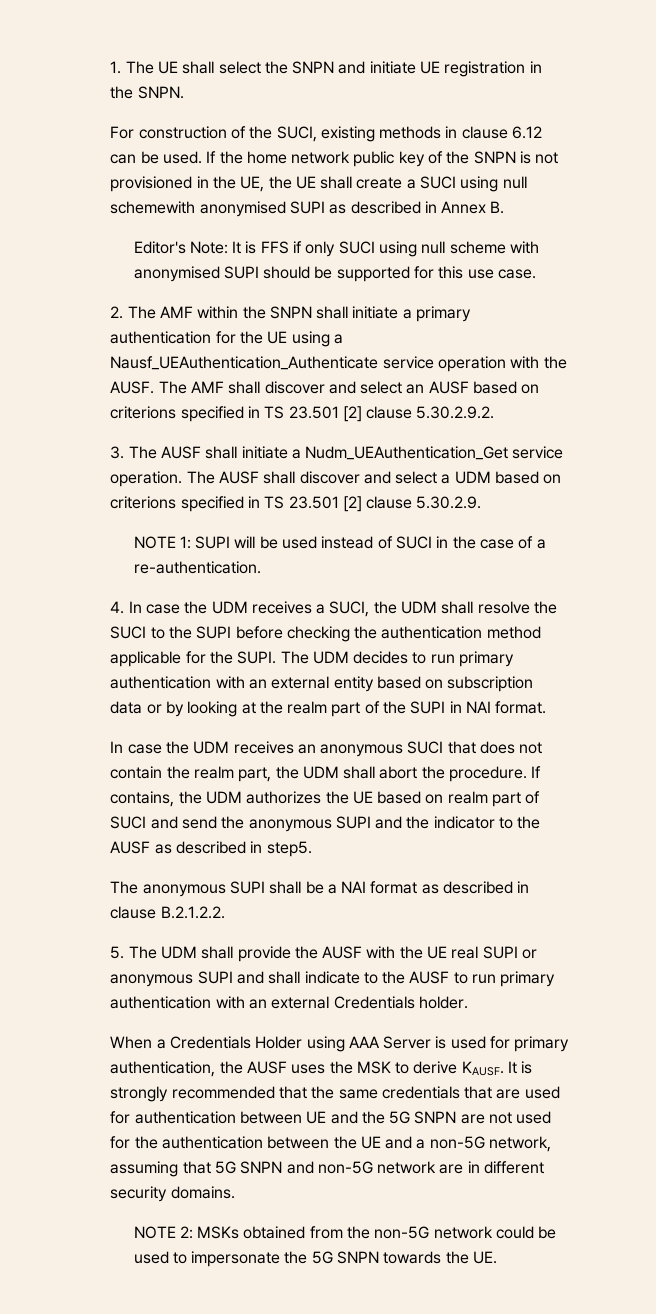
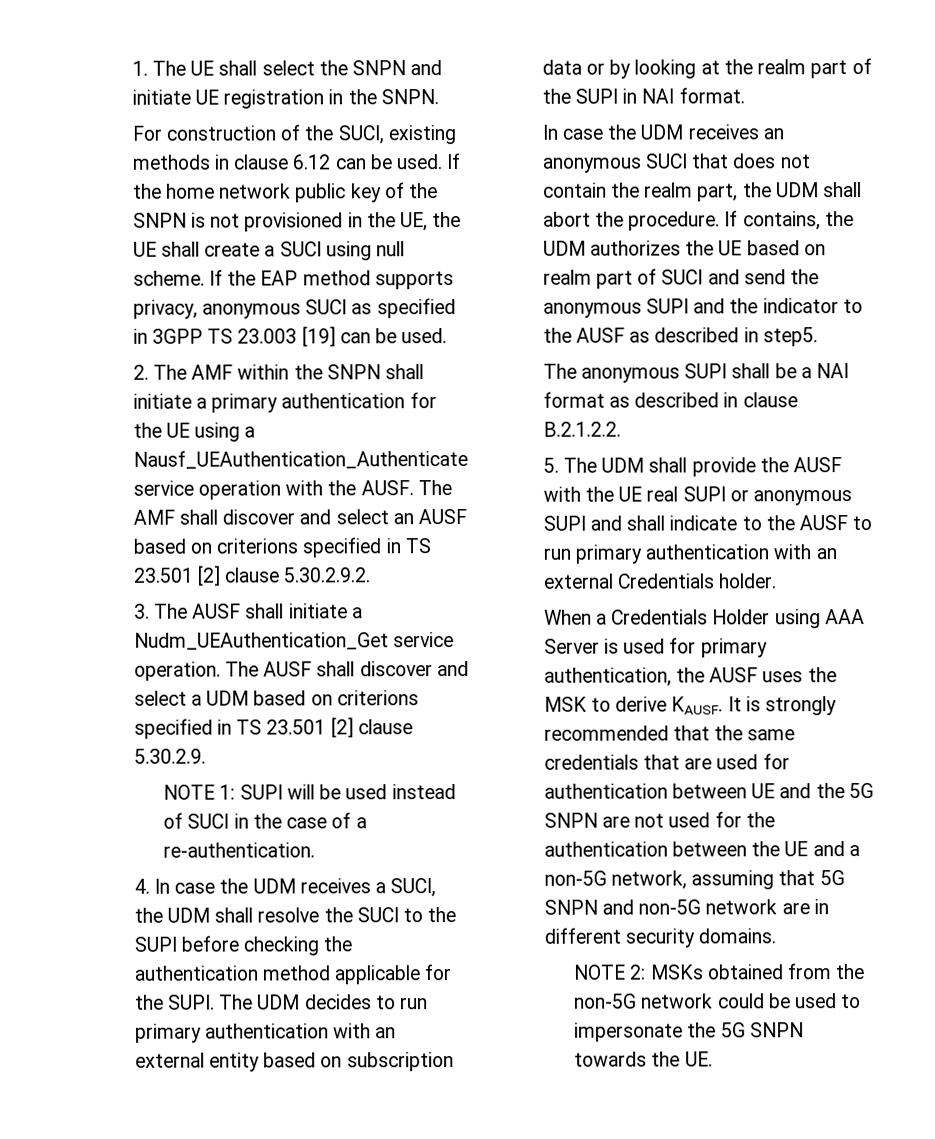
[110,201,505,217] [133,241,540,257] [133,266,537,282] schemewith anonymised SUPI as described in Annex B. // Editor's Note: It is FFS if only SUCI using null scheme with anonymised SUPI should be supported for this use case. -> [132,269,454,290] [132,298,456,319] [132,326,448,347] scheme. If the EAP method supports privacy, anonymous SUCI as specified in 3GPP TS 23.003 [19] can be used.

